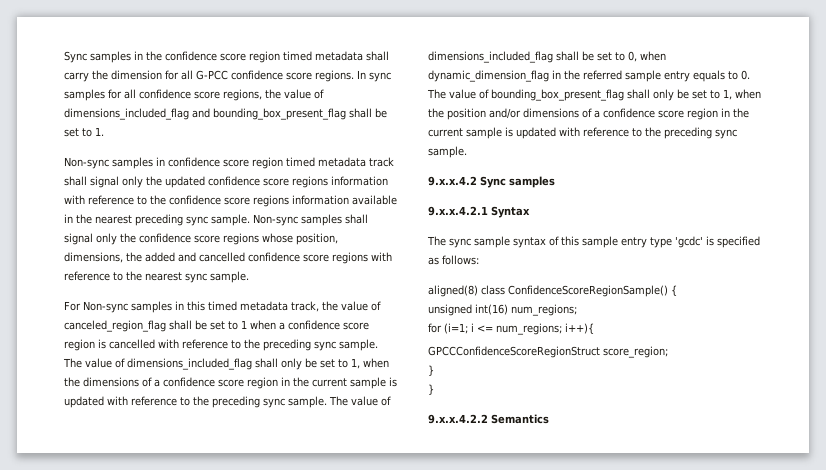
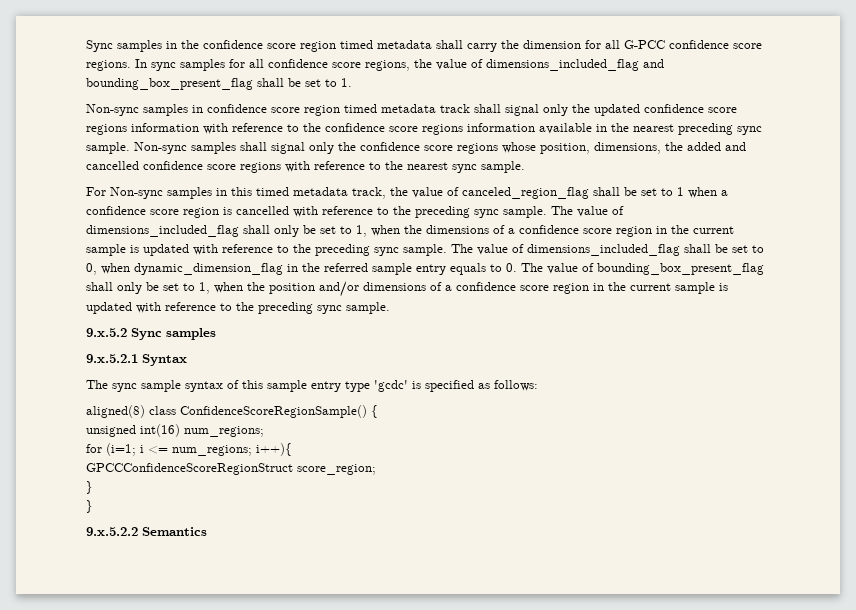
[428,176,477,186] 9.x.x.4.2 -> [86,328,127,337] 9.x.5.2
[428,206,488,216] 9.x.x.4.2.1 -> [86,354,138,363] 9.x.5.2.1
[428,414,488,424] 9.x.x.4.2.2 -> [86,527,138,536] 9.x.5.2.2

